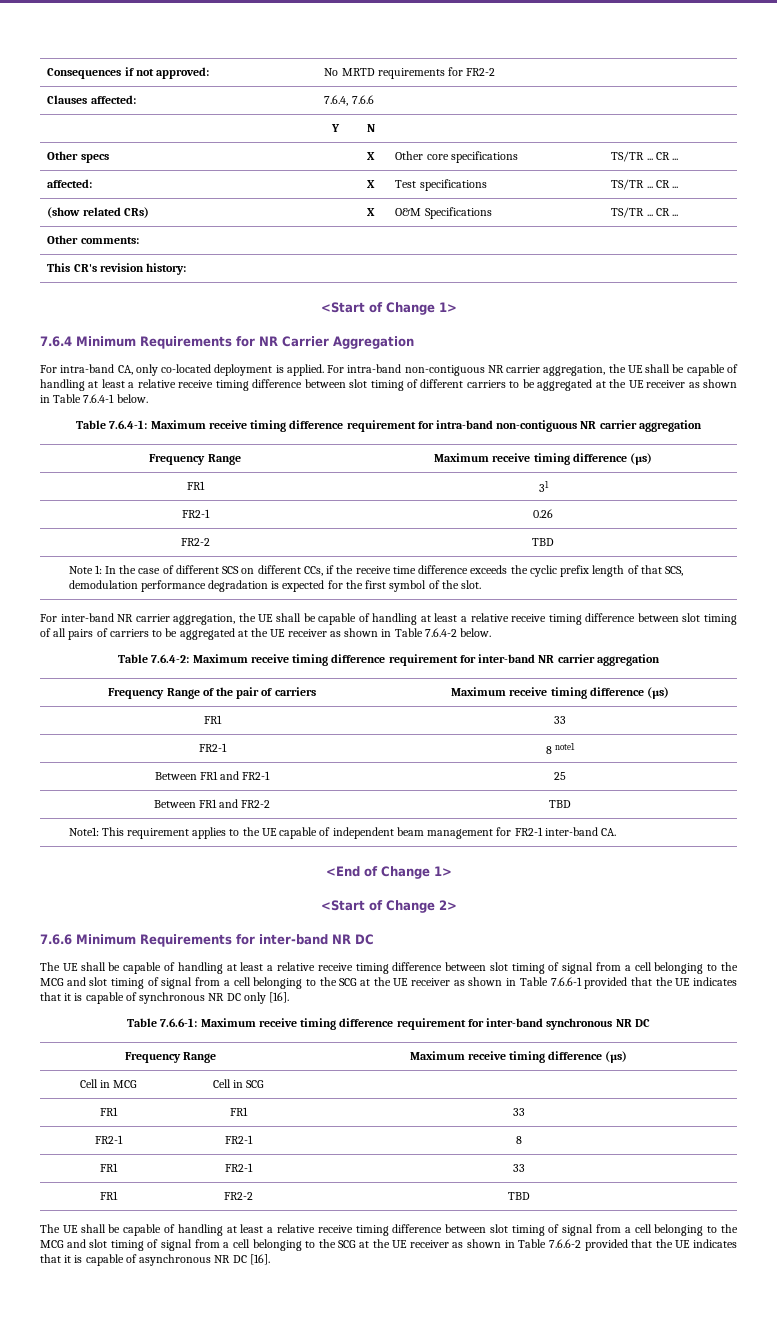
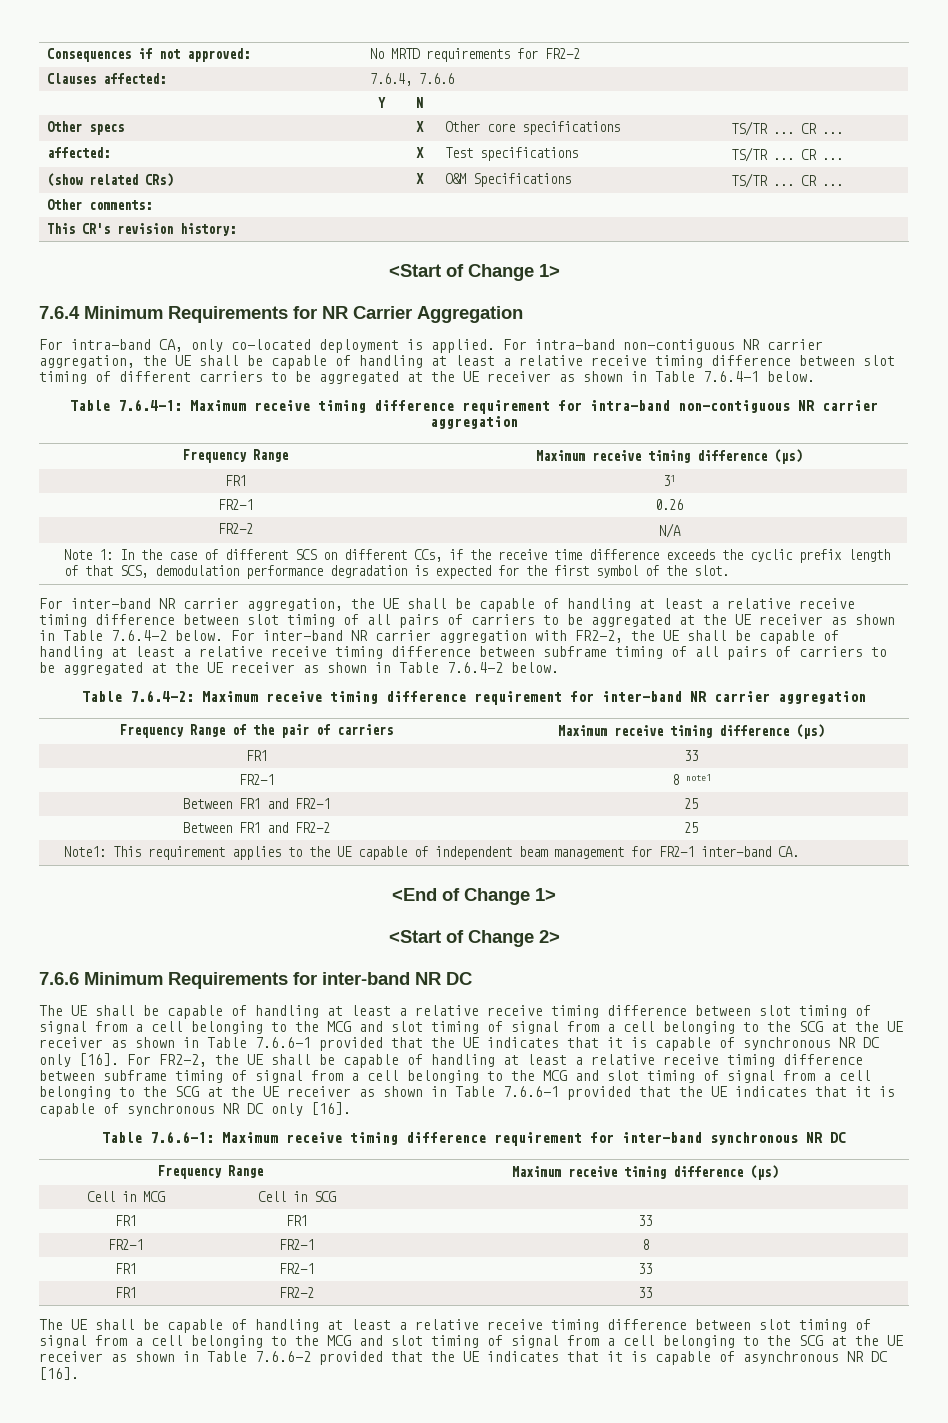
[532,538,554,546] TBD -> [658,523,681,538] N/A
(492, 632) none -> [231,630,839,644] [39,646,887,660] [39,662,559,675] For inter-band NR carrier aggregation with FR2-2, the UE shall be capable of handling at least a relative receive timing difference between subframe timing of all pairs of carriers to be aggregated at the UE receiver as shown in Table 7.6.4-2 below.
[549,800,571,808] TBD -> [684,822,698,833] 25
(290, 997) none -> [127,1054,863,1068] [39,1070,871,1083] [39,1086,895,1100] [39,1102,351,1117] For FR2-2, the UE shall be capable of handling at least a relative receive timing difference between subframe timing of signal from a cell belonging to the MCG and slot timing of signal from a cell belonging to the SCG at the UE receiver as shown in Table 7.6.6-1 provided that the UE indicates that it is capable of synchronous NR DC only [16].
[507,1192,530,1200] TBD -> [638,1287,652,1298] 33

